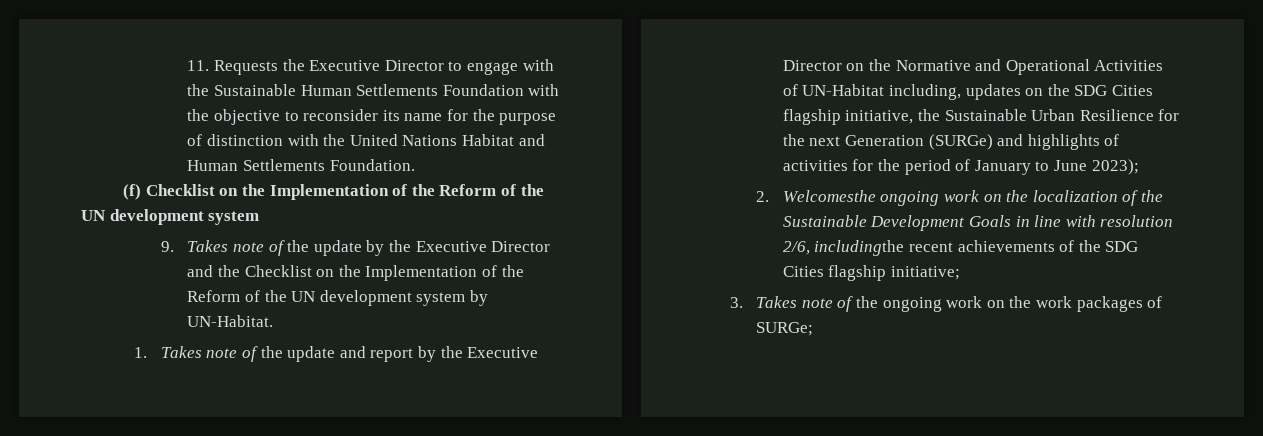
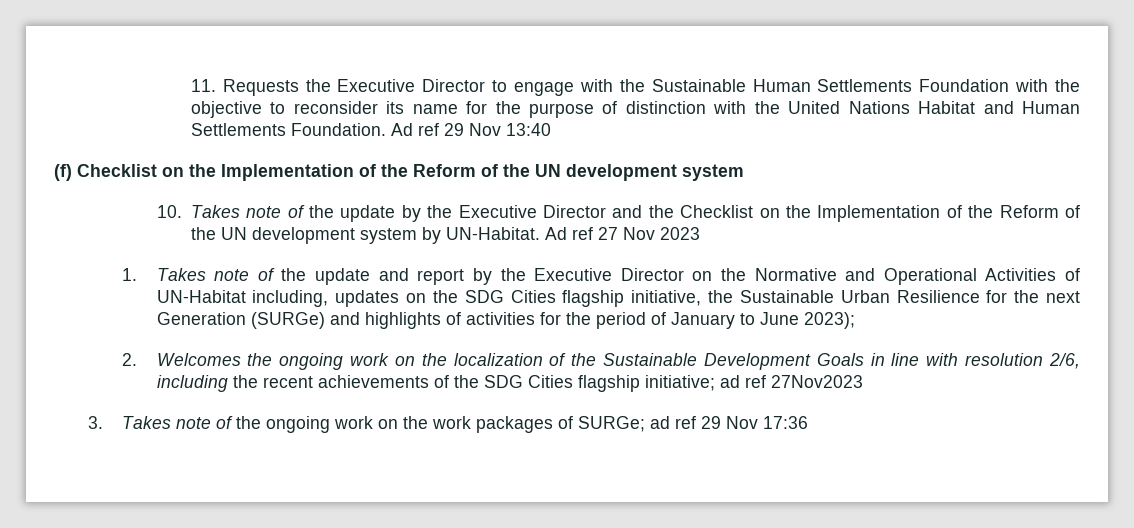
(415, 165) none -> [390,123,551,136] Ad ref 29 Nov 13:40
[160,241,174,252] 9. -> [156,205,182,218] 10.
(274, 321) none -> [544,227,700,240] Ad ref 27 Nov 2023
[782,190,876,202] Welcomesthe -> [156,353,273,366] Welcomes the
[814,240,905,256] includingthe -> [156,375,258,392] including the
(960, 273) none -> [719,375,863,388] ad ref 27Nov2023
(814, 329) none -> [650,416,809,429] ad ref 29 Nov 17:36

